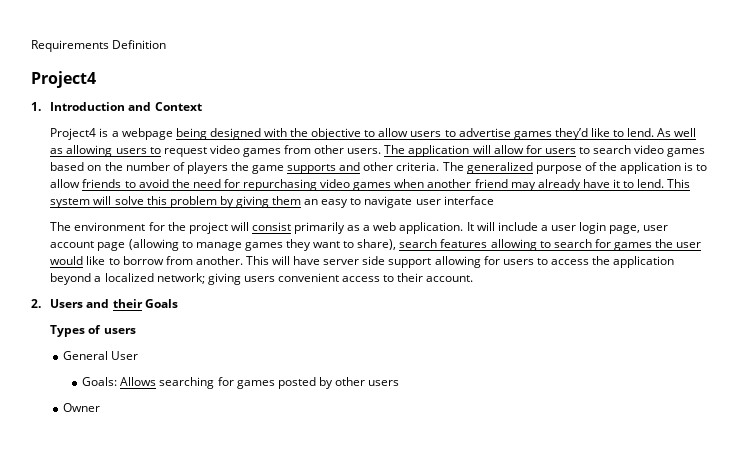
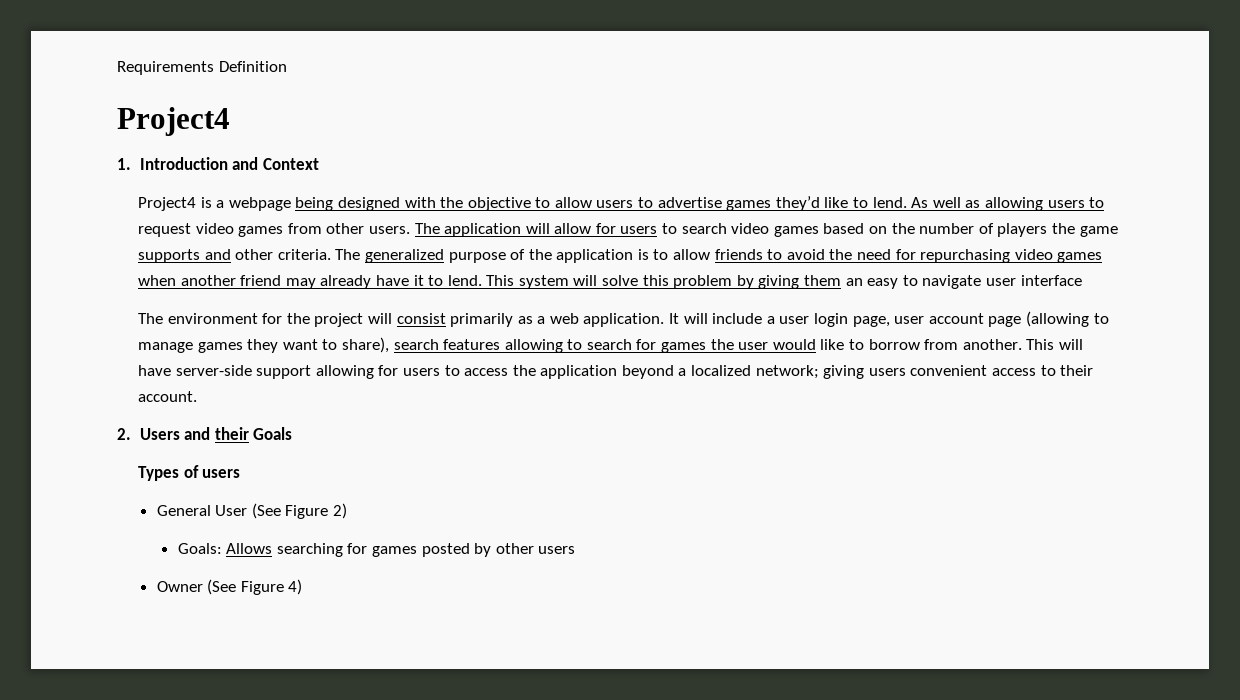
[323,256,386,265] server side -> [175,365,252,376] server-side
(139, 355) none -> [251,503,348,519] (See Figure 2)
(100, 407) none -> [207,579,303,595] (See Figure 4)

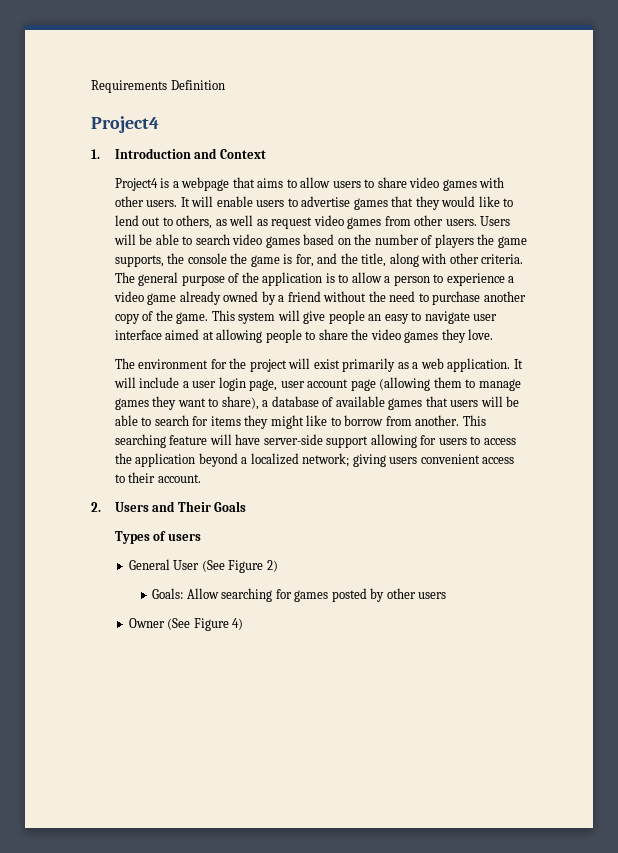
[295,196,1105,211] being designed with the objective to allow users to advertise games they’d like to lend. As well as allowing users to -> [232,177,505,191] [114,196,514,210] [114,215,268,229] that aims to allow users to share video games with other users. It will enable users to advertise games that they would like to lend out to others, as well as
[414,223,658,237] The application will allow for users -> [480,216,511,226] [113,234,179,245] Users will be able
[137,249,231,263] supports and -> [114,253,447,267] supports, the console the game is for, and the title, along with
[364,249,444,263] generalized -> [138,272,179,286] general
[714,249,1103,263] [137,275,842,289] friends to avoid the need for repurchasing video games when another friend may already have it to lend. This system will solve this problem by giving them -> [384,273,515,286] [113,291,526,305] [114,310,365,324] a person to experience a video game already owned by a friend without the need to purchase another copy of the game. This system will give people
(1082, 280) none -> [165,329,494,343] aimed at allowing people to share the video games they love.
[396,313,446,324] consist -> [313,359,340,369] exist
(1089, 319) none -> [433,377,462,388] them
[393,339,816,353] search features allowing to search for games the user would -> [262,396,520,410] [114,415,304,429] a database of available games that users will be able to search for items they might
(1055, 344) none -> [114,434,208,448] searching feature
[214,427,249,440] their -> [177,501,211,512] Their
[226,543,273,554] Allows -> [186,588,219,599] Allow

